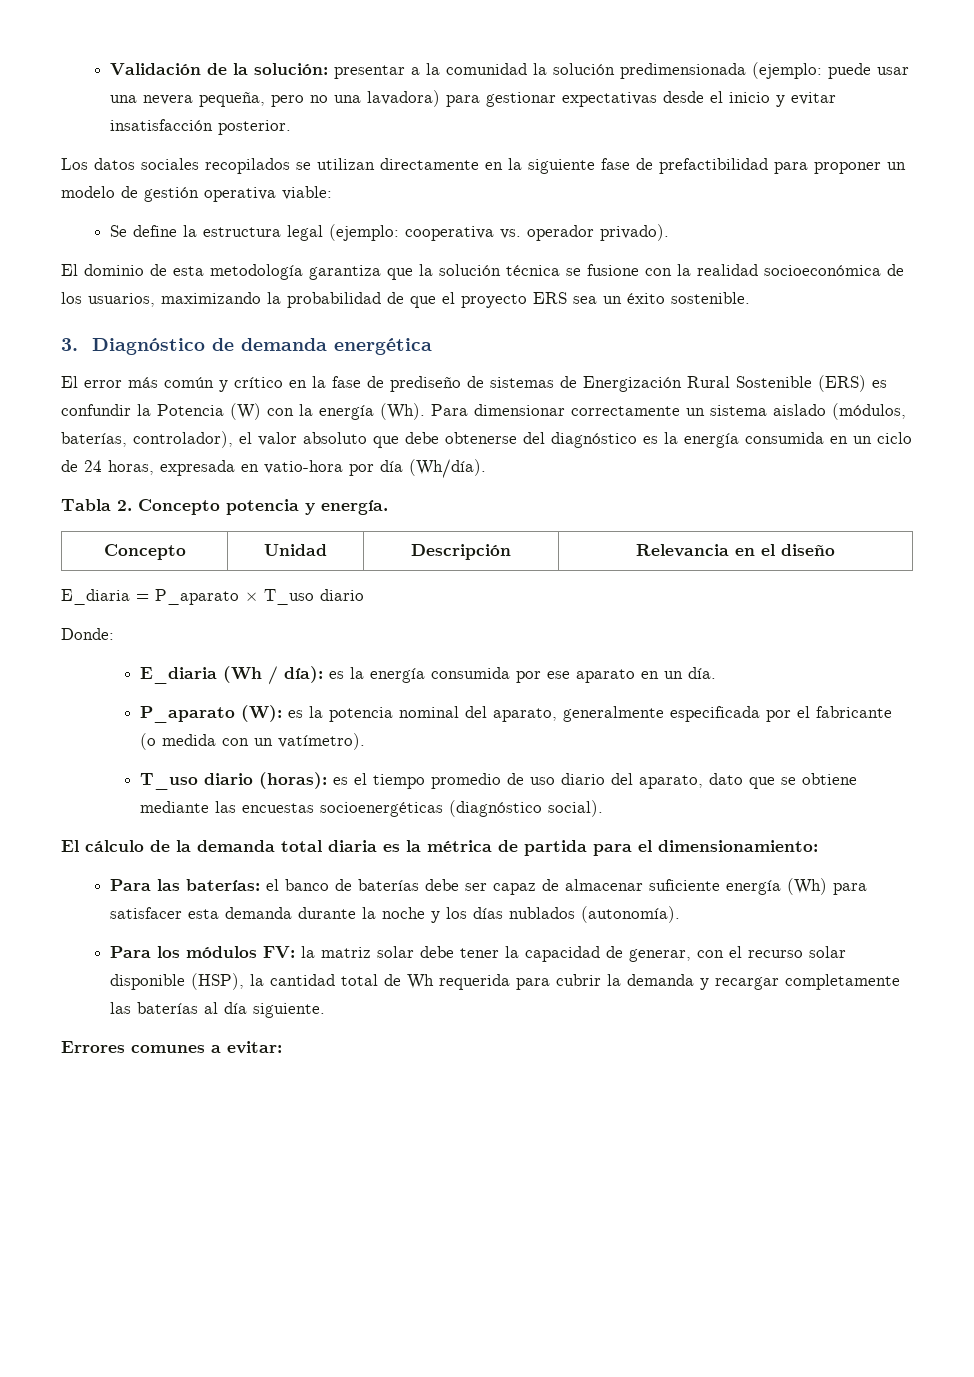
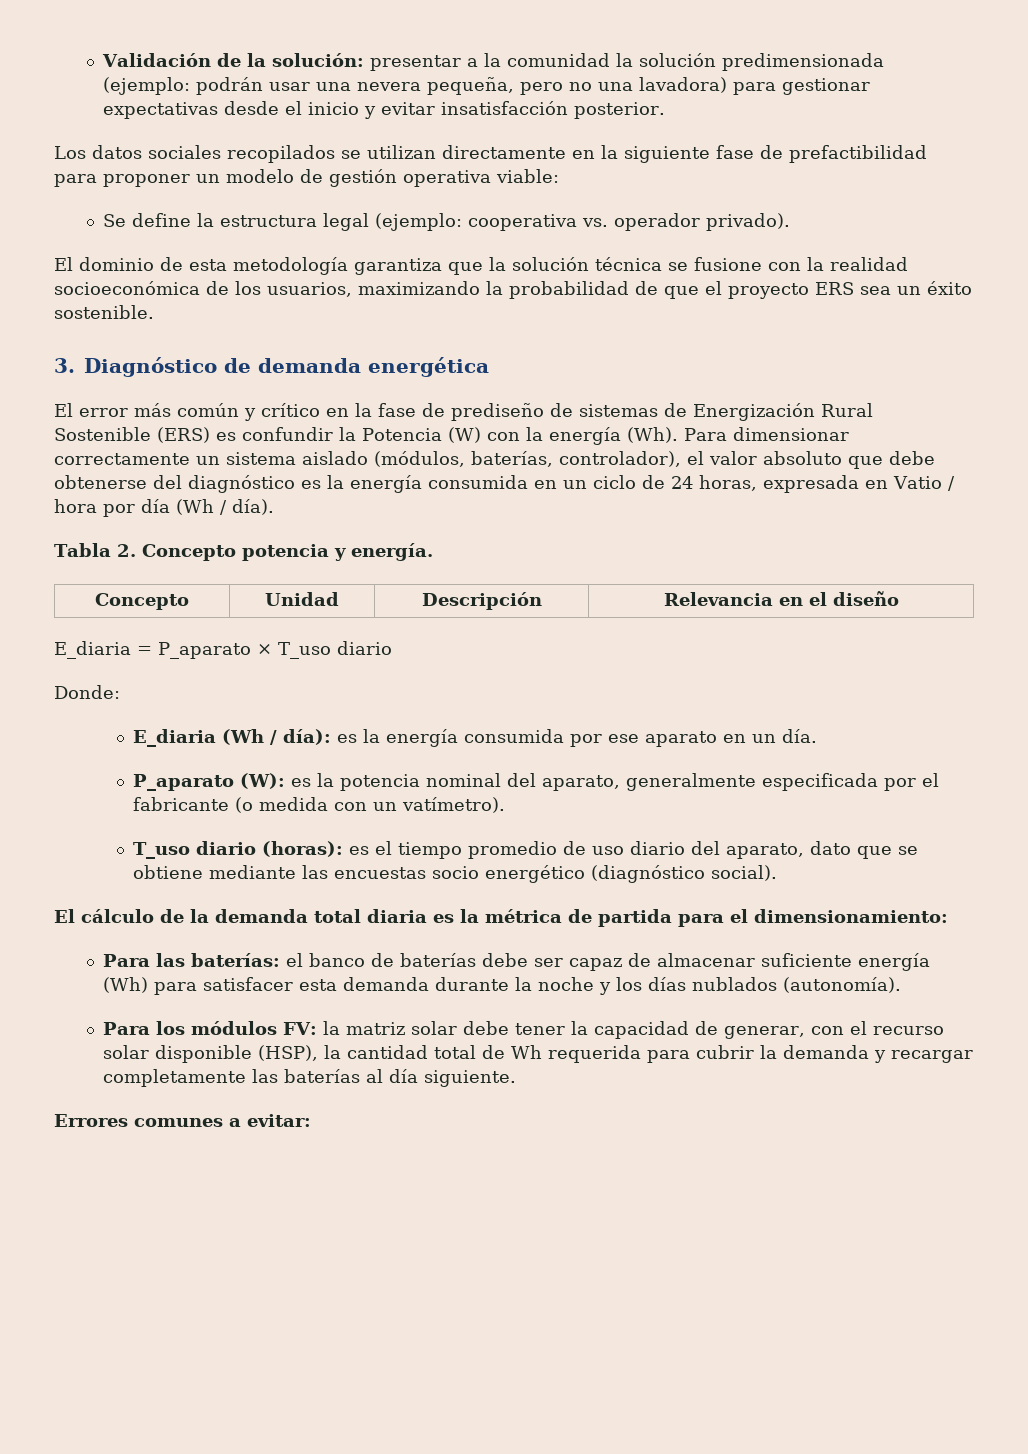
[827,63,871,79] puede -> [196,77,264,95] podrán
[264,459,486,478] vatio-hora por día (Wh/día). -> [893,476,955,491] [54,499,274,517] Vatio / hora por día (Wh / día).
[320,802,444,817] socioenergéticas -> [432,865,586,883] socio energético

